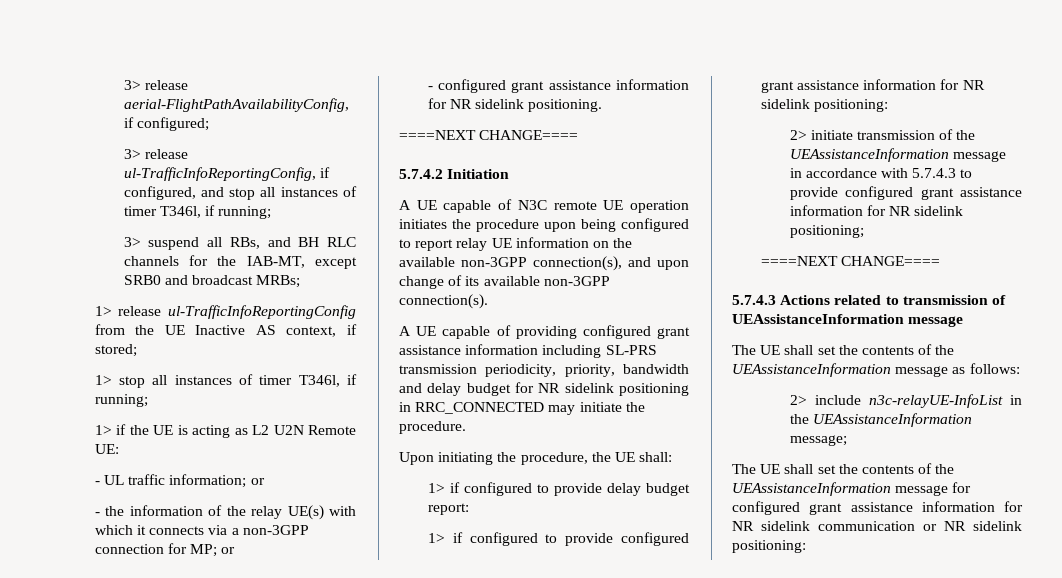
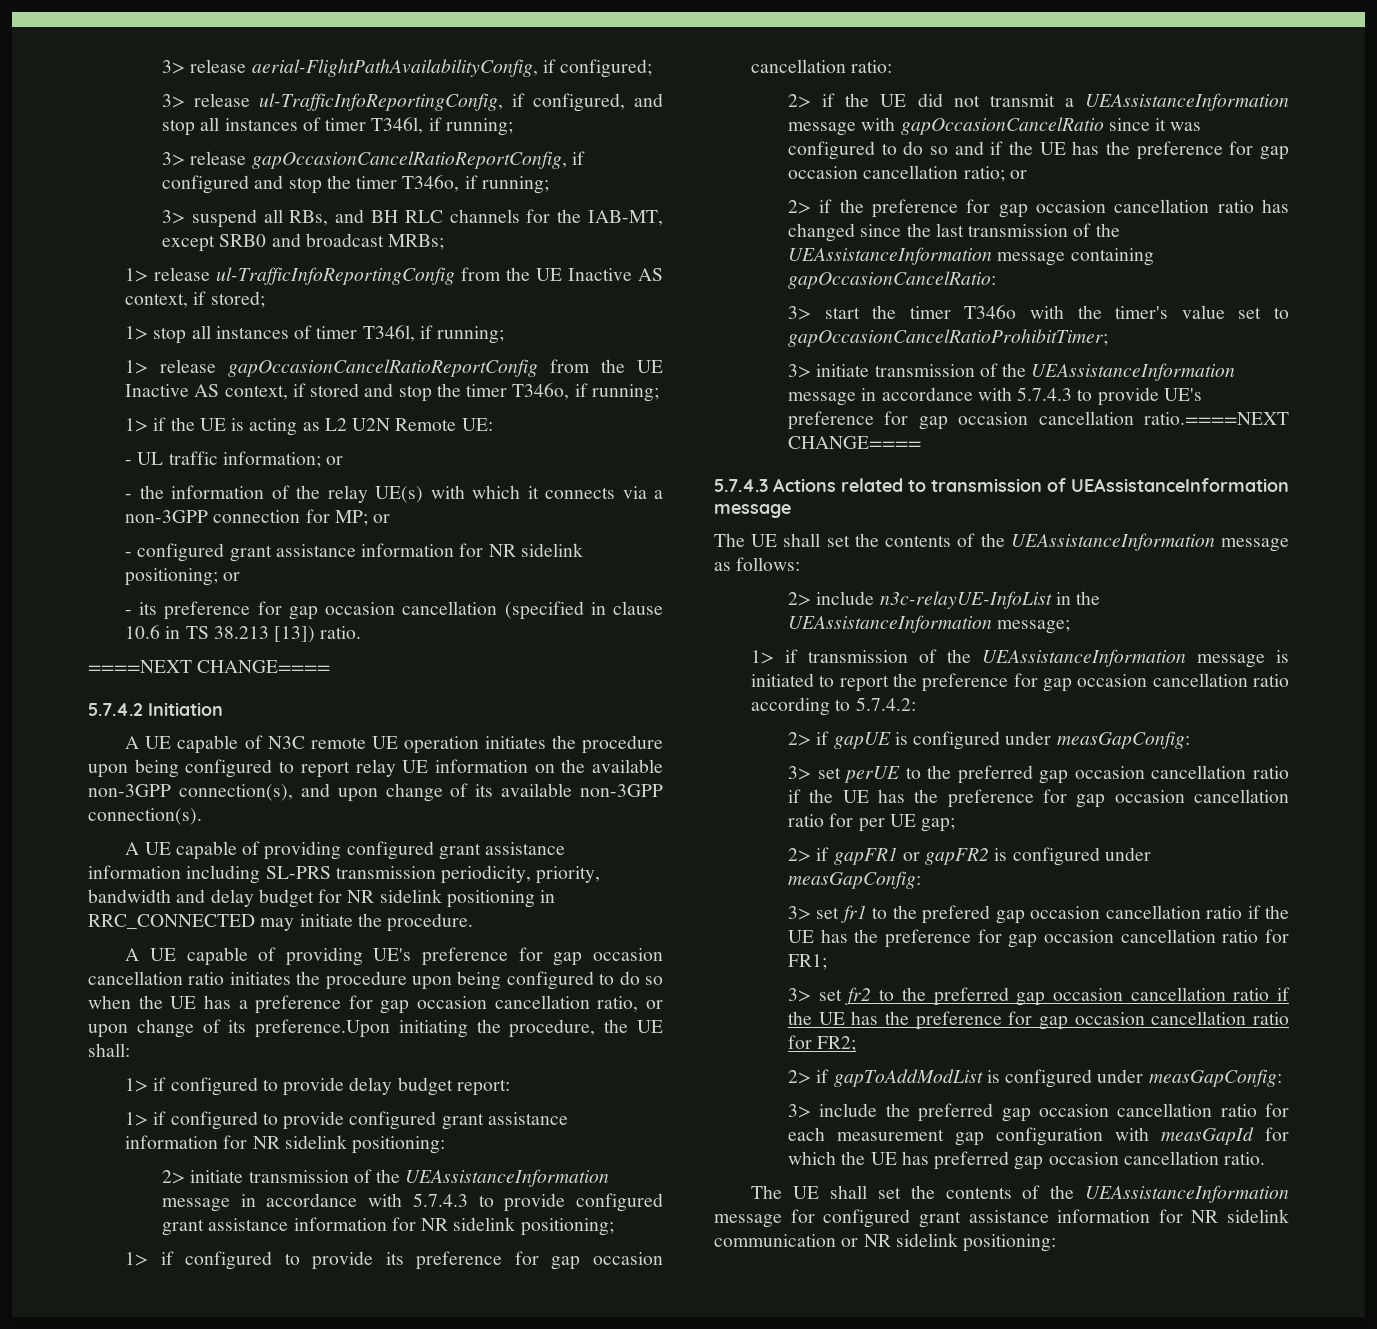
(272, 212) none -> [162,151,585,169] [162,175,549,194] // 3> release gapOccasionCancelRatioReportConfig, if configured and stop the timer T346o, if running;
(148, 400) none -> [125,359,663,377] [125,383,659,402] // 1> release gapOccasionCancelRatioReportConfig from the UE Inactive AS context, if stored and stop the timer T346o, if running;
[528,99,603,112] positioning. -> [125,568,241,586] [125,601,663,620] [125,625,362,643] positioning; or // - its preference for gap occasion cancellation (specified in clause 10.6 in TS 38.213 [13]) ratio.
[399,452,434,465] Upon -> [125,947,663,966] [88,971,663,990] [88,995,663,1014] [88,1019,391,1038] A UE capable of providing UE's preference for gap occasion cancellation ratio initiates the procedure upon being configured to do so when the UE has a preference for gap occasion cancellation ratio, or upon change of its preference.Upon
[760,256,838,266] ====NEXT -> [125,1251,664,1270] [751,59,893,73] [788,93,1289,111] [788,117,1202,136] [788,141,1289,160] [788,165,1027,182] [788,199,1289,218] [788,223,1120,242] [788,247,1154,266] [788,271,997,289] [788,305,1289,320] [788,329,1109,347] [788,363,1236,381] [788,387,1202,406] [788,411,1289,430] 1> if configured to provide its preference for gap occasion cancellation ratio: // 2> if the UE did not transmit a UEAssistanceInformation message with gapOccasionCancelRatio since it was configured to do so and if the UE has the preference for gap occasion cancellation ratio; or // 2> if the preference for gap occasion cancellation ratio has changed since the last transmission of the UEAssistanceInformation message containing gapOccasionCancelRatio: // 3> start the timer T346o with the timer's value set to gapOccasionCancelRatioProhibitTimer; // 3> initiate transmission of the UEAssistanceInformation message in accordance with 5.7.4.3 to provide UE's preference for gap occasion cancellation ratio.====NEXT
(847, 440) none -> [751,649,1289,668] [751,673,1289,692] [751,697,916,716] [788,731,1190,750] [788,765,1289,784] [788,789,1289,808] [788,813,956,832] [788,847,1151,866] [788,871,922,889] [788,905,1289,924] [788,929,1289,948] [788,954,828,970] [788,987,1290,1006] [788,1011,1289,1030] [788,1035,857,1052] [788,1069,1282,1088] [788,1103,1289,1122] [788,1127,1289,1146] [788,1151,1266,1170] // 1> if transmission of the UEAssistanceInformation message is initiated to report the preference for gap occasion cancellation ratio according to 5.7.4.2: // 2> if gapUE is configured under measGapConfig: // 3> set perUE to the preferred gap occasion cancellation ratio if the UE has the preference for gap occasion cancellation ratio for per UE gap; // 2> if gapFR1 or gapFR2 is configured under measGapConfig: // 3> set fr1 to the prefered gap occasion cancellation ratio if the UE has the preference for gap occasion cancellation ratio for FR1; // 3> set fr2 to the preferred gap occasion cancellation ratio if the UE has the preference for gap occasion cancellation ratio for FR2; // 2> if gapToAddModList is configured under measGapConfig: // 3> include the preferred gap occasion cancellation ratio for each measurement gap configuration with measGapId for which the UE has preferred gap occasion cancellation ratio.

